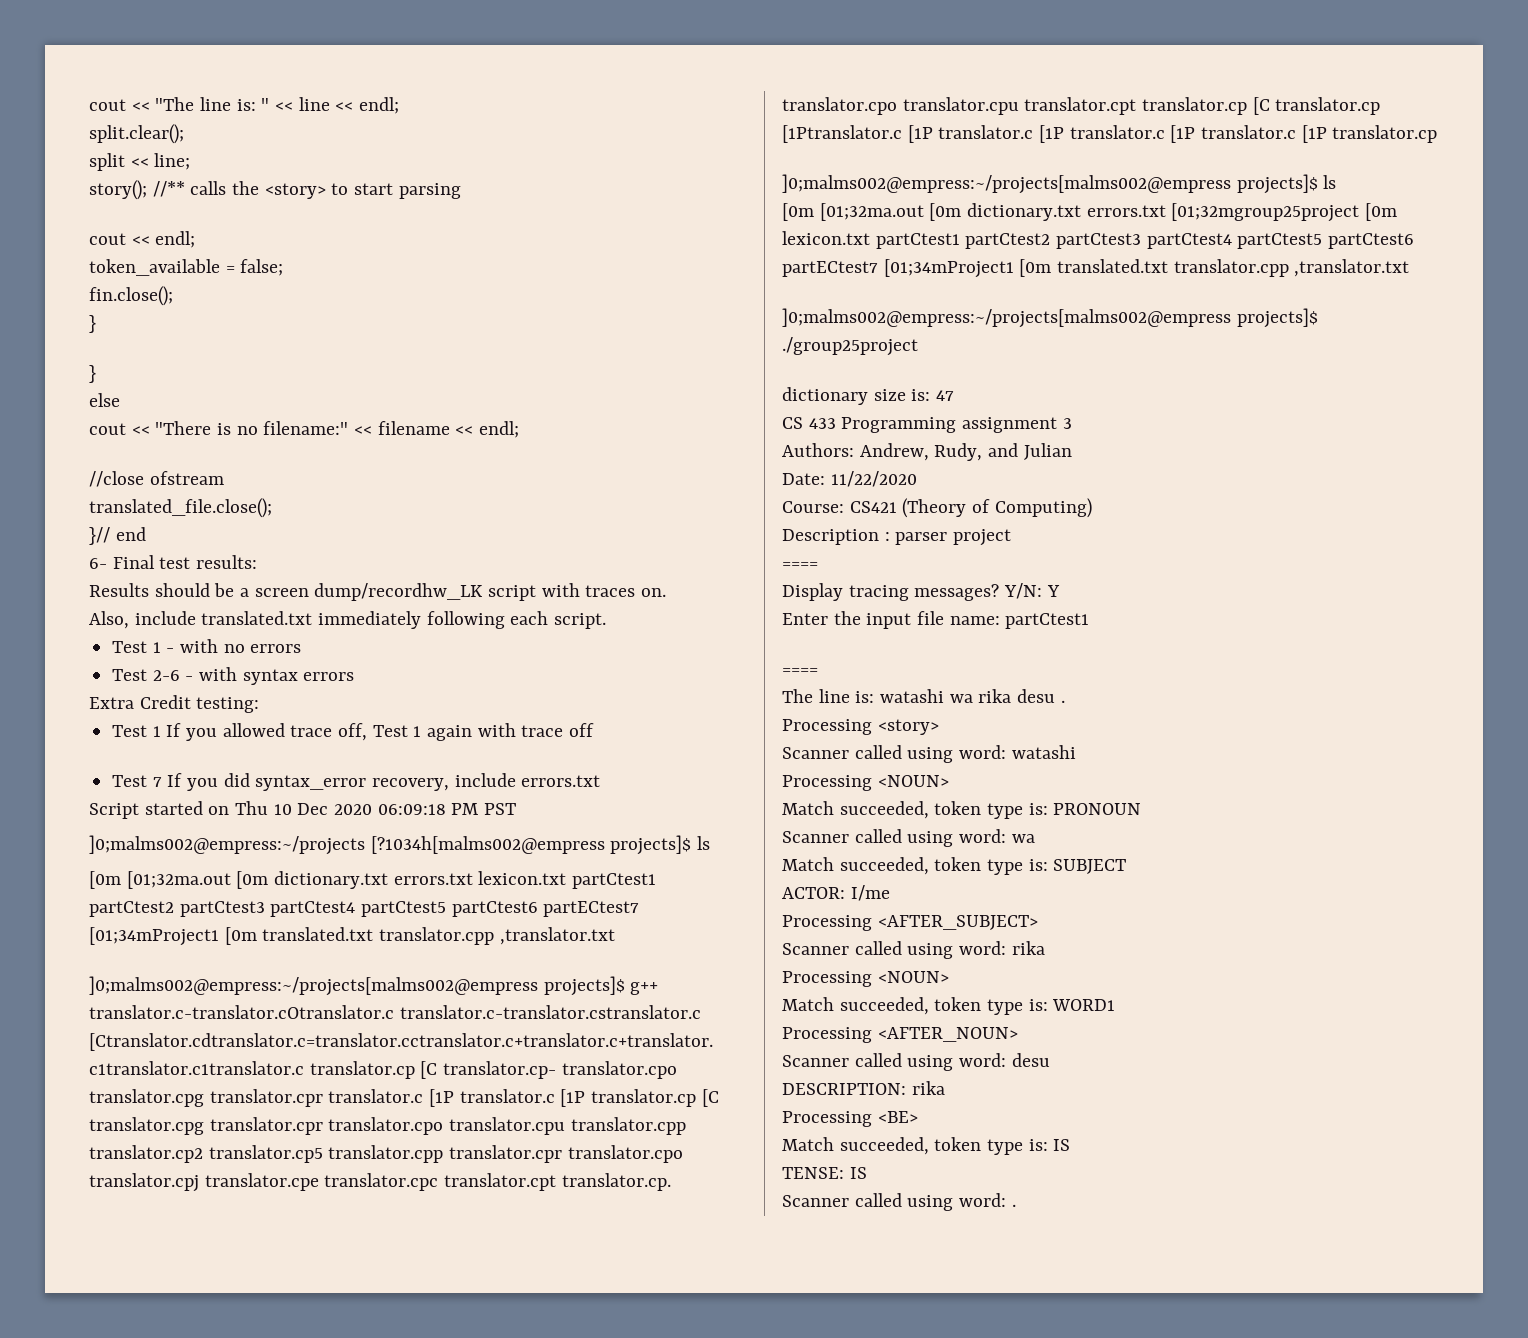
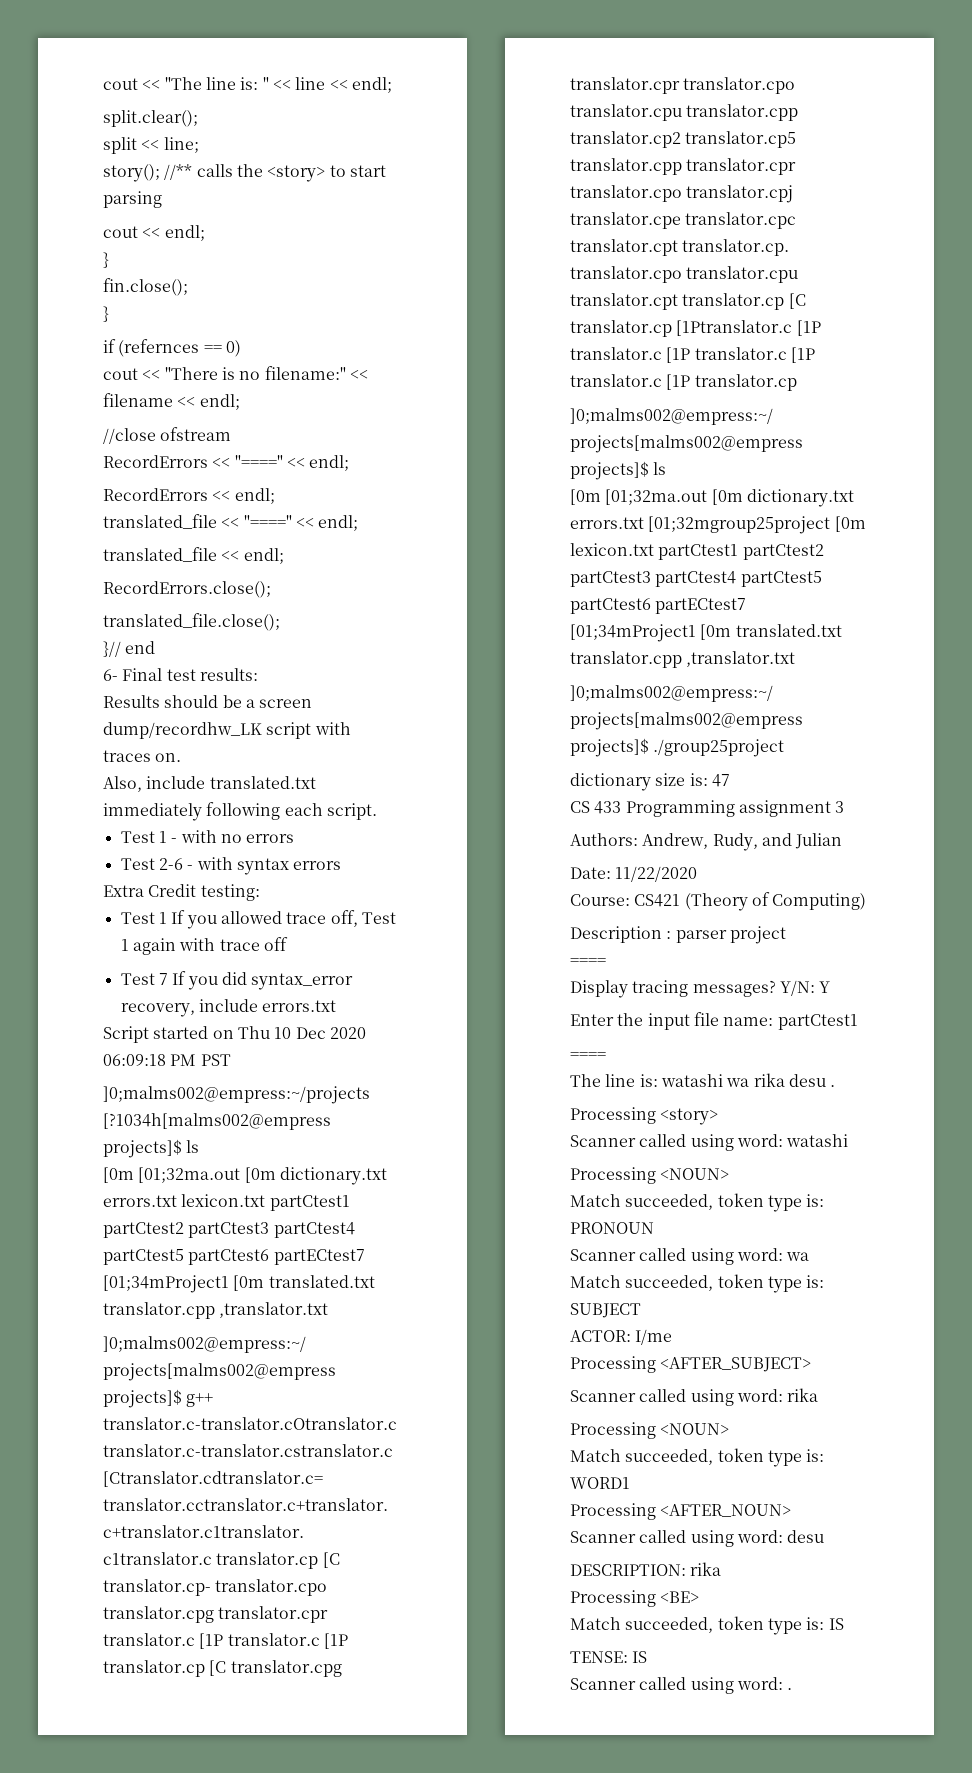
[89,259,284,276] token_available = false; -> [103,252,109,268] }
[89,365,96,383] [89,393,120,407] } // else -> [103,339,241,357] if (refernces == 0)
(224, 478) none -> [103,455,350,471] [103,488,275,504] [103,514,359,531] [103,547,284,564] [103,581,271,598] // RecordErrors << "====" << endl; // RecordErrors << endl; // translated_file << "====" << endl; // translated_file << endl; // RecordErrors.close();

